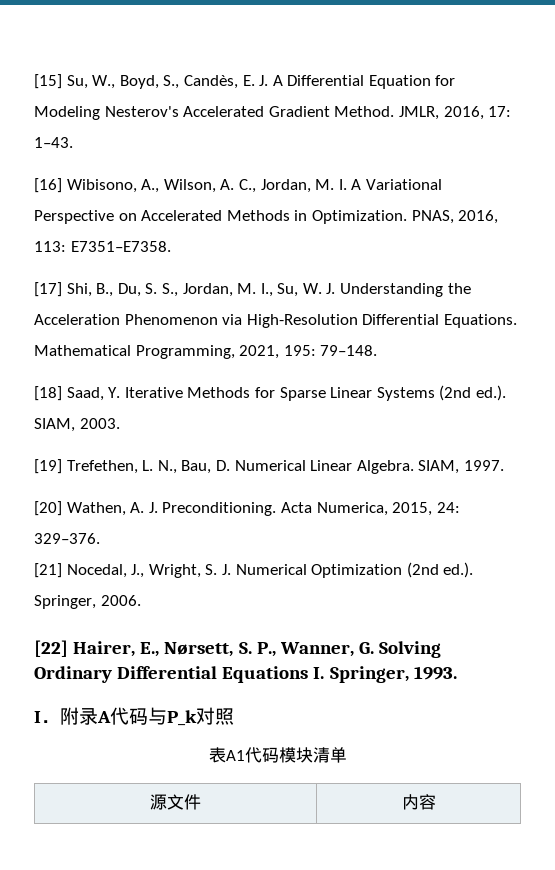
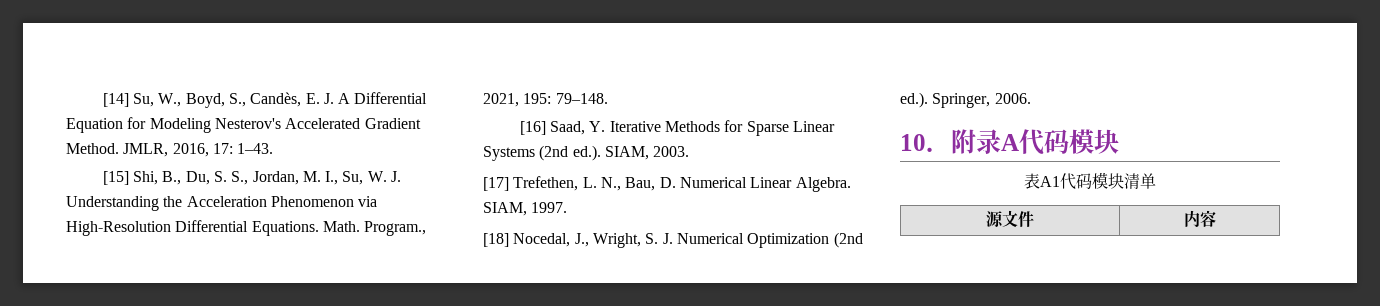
[34,74,62,89] [15] -> [102,93,129,107] [14]
[34,178,442,193] [34,210,499,224] [34,241,171,252] [34,282,62,297] [16] Wibisono, A., Wilson, A. C., Jordan, M. I. A Variational Perspective on Accelerated Methods in Optimization. PNAS, 2016, 113: E7351–E7358. // [17] -> [102,171,129,185] [15]
[34,345,235,359] Mathematical Programming, -> [322,221,427,236] Math. Program.,
[34,386,62,401] [18] -> [519,121,546,135] [16]
[34,459,62,474] [19] -> [483,177,509,191] [17]
[34,501,460,516] [34,533,100,544] [34,563,62,578] [20] Wathen, A. J. Preconditioning. Acta Numerica, 2015, 24: 329–376. // [21] -> [483,233,509,247] [18]
[34,640,442,658] [34,666,457,683] [34,711,41,723] [22] Hairer, E., Nørsett, S. P., Wanner, G. Solving Ordinary Differential Equations I. Springer, 1993. // I -> [900,134,926,151] 10
[148,707,234,726] 与P_k对照 -> [1069,129,1119,154] 模块

